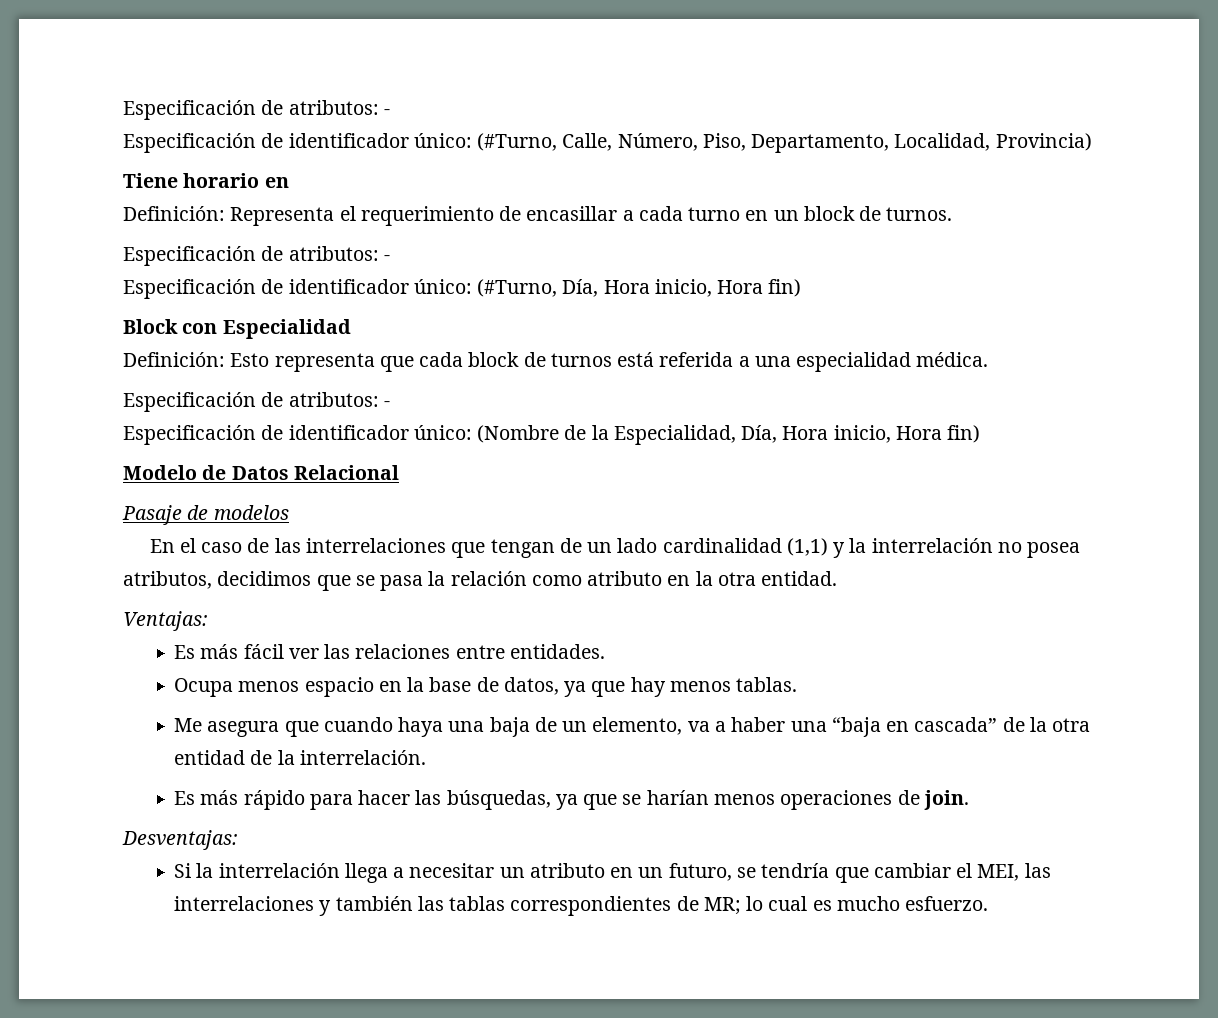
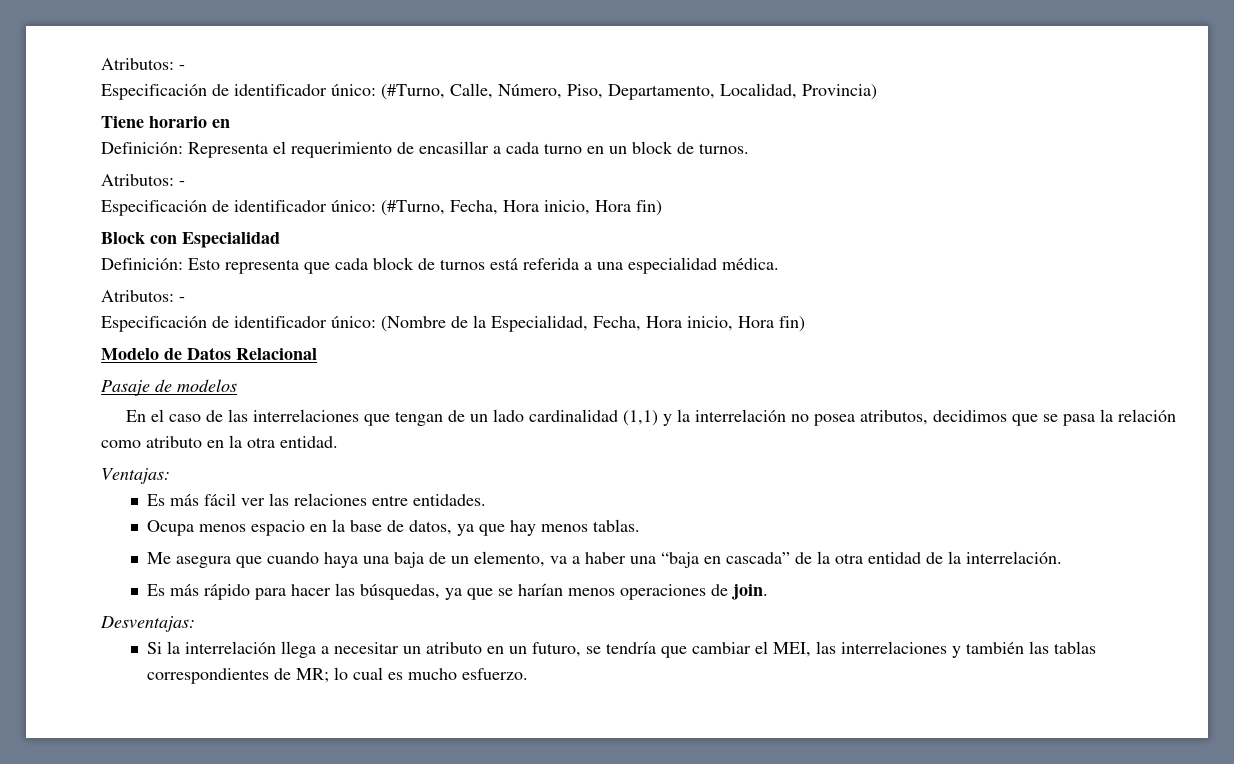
[123,100,379,120] Especificación de atributos: -> [101,58,174,70] Atributos:
[123,246,390,266] [123,279,599,299] Especificación de atributos: - // Especificación de identificador único: (#Turno, Día, -> [101,174,185,186] [101,200,498,216] Atributos: - // Especificación de identificador único: (#Turno, Fecha,
[123,392,379,412] Especificación de atributos: -> [101,290,174,302] Atributos:
[741,425,778,443] Día, -> [593,316,641,331] Fecha,

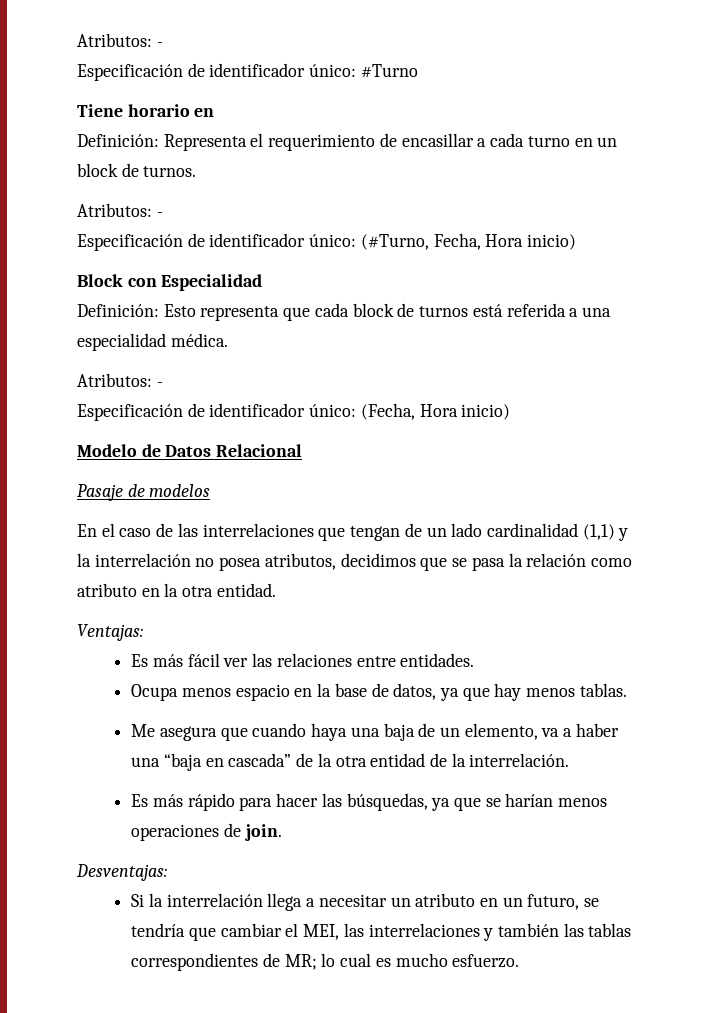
[101,58,185,70] [101,83,877,100] Atributos: - // Especificación de identificador único: (#Turno, Calle, Número, Piso, Departamento, Localidad, Provincia) -> [77,33,163,47] [77,63,418,81] Atributos: - // Especificación de identificador único: #Turno
[544,200,662,216] inicio, Hora fin) -> [527,234,577,250] inicio)
[381,315,805,332] (Nombre de la Especialidad, Fecha, Hora inicio, Hora fin) -> [360,403,511,420] (Fecha, Hora inicio)

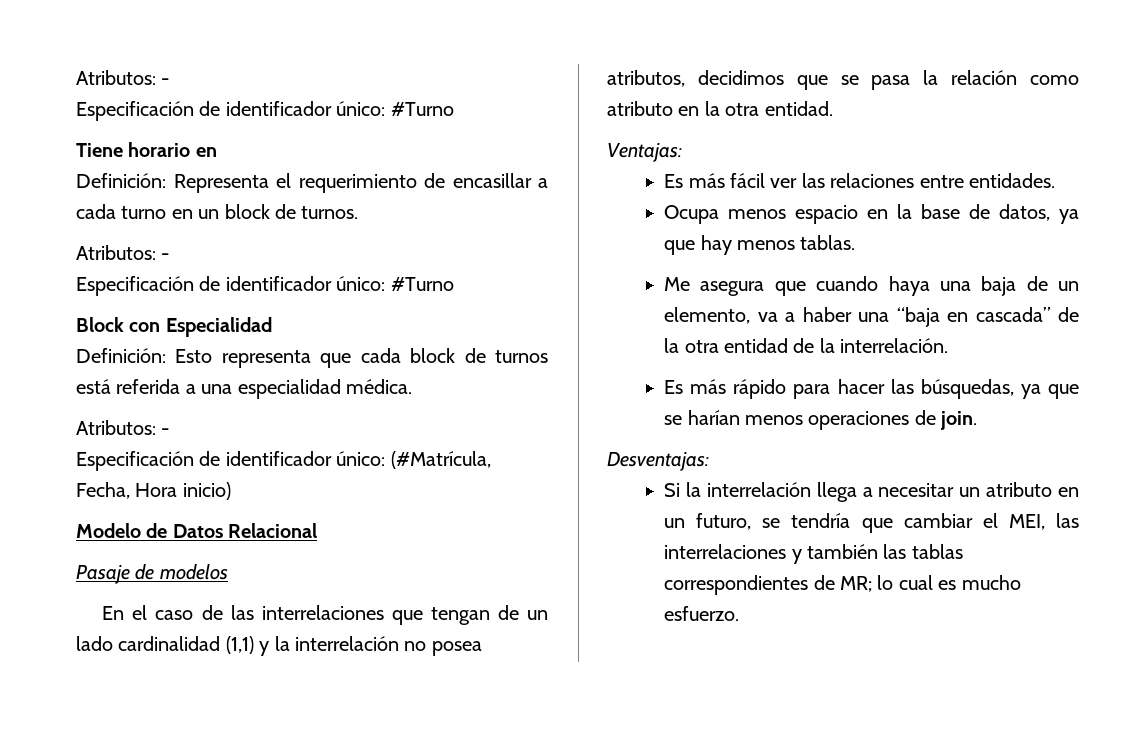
[360,233,577,250] (#Turno, Fecha, Hora inicio) -> [390,277,454,291] #Turno
[360,403,415,420] (Fecha, -> [390,451,491,469] [76,482,130,499] (#Matrícula, Fecha,

